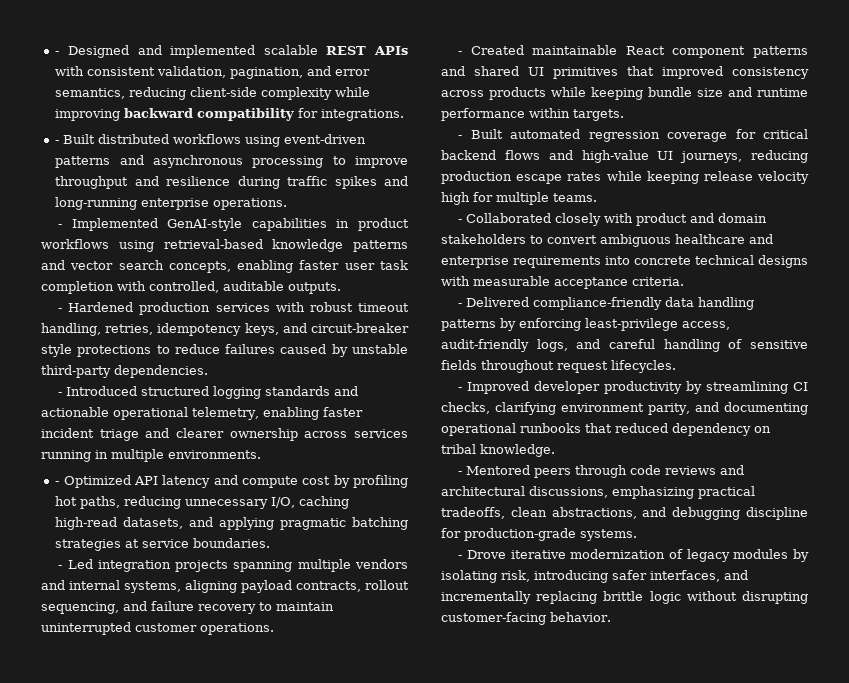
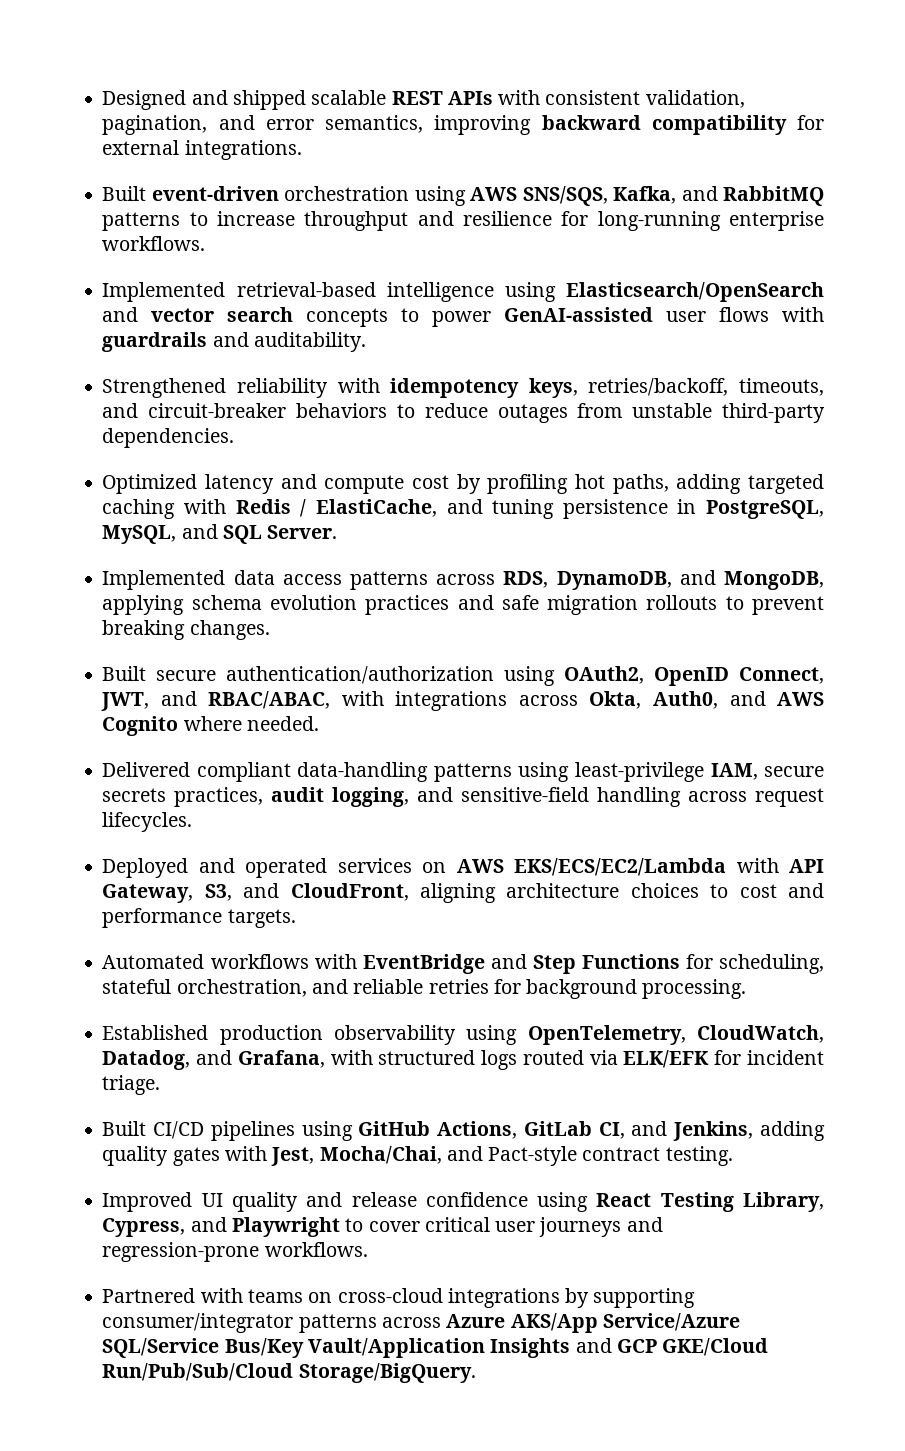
[55,51,60,55] - -> (102, 100) none
[170,45,256,58] implemented -> [232,90,306,110] shipped
[129,87,371,100] reducing client-side complexity while -> (424, 124) none
(319, 113) none -> [102,140,180,155] external
[55,134,367,147] [55,155,408,168] [55,176,408,189] [55,197,288,210] [58,218,409,231] [41,239,408,252] [41,260,408,273] [41,281,341,294] [58,302,409,315] [41,323,409,336] [41,344,408,357] [41,365,208,378] [58,386,359,399] [41,407,363,420] [41,428,408,441] [41,449,261,462] [55,475,158,488] - Built distributed workflows using event-driven patterns and asynchronous processing to improve throughput and resilience during traffic spikes and long-running enterprise operations. // - Implemented GenAI-style capabilities in product workflows using retrieval-based knowledge patterns and vector search concepts, enabling faster user task completion with controlled, auditable outputs. // - Hardened production services with robust timeout handling, retries, idempotency keys, and circuit-breaker style protections to reduce failures caused by unstable third-party dependencies. // - Introduced structured logging standards and actionable operational telemetry, enabling faster incident triage and clearer ownership across services running in multiple environments. // - Optimized API -> [102,186,825,206] [102,211,825,231] [102,236,206,251] [102,282,824,302] [102,307,824,327] [102,332,366,352] [102,378,825,398] [102,403,826,423] [102,428,235,448] [102,474,198,494] Built event-driven orchestration using AWS SNS/SQS, Kafka, and RabbitMQ patterns to increase throughput and resilience for long-running enterprise workflows. // Implemented retrieval-based intelligence using Elasticsearch/OpenSearch and vector search concepts to power GenAI-assisted user flows with guardrails and auditability. // Strengthened reliability with idempotency keys, retries/backoff, timeouts, and circuit-breaker behaviors to reduce outages from unstable third-party dependencies. // Optimized
[124,496,350,509] [55,517,408,530] [55,538,271,551] [58,559,408,572] [41,580,409,593] [41,601,334,614] [41,622,274,635] [458,45,808,58] [441,66,809,79] [441,87,808,100] [441,108,624,121] [458,129,808,142] [441,150,808,163] [441,171,809,184] [441,192,597,205] [458,213,768,226] [441,234,773,247] [441,255,808,268] [441,276,684,289] [458,297,755,310] [441,318,730,331] [441,339,808,352] [441,360,676,373] [458,381,808,394] [441,402,808,415] [441,423,771,436] [441,444,555,457] [458,465,745,478] [441,486,755,499] [441,507,808,520] [441,528,637,541] [458,549,809,562] [441,570,748,583] [441,591,808,604] [441,612,611,625] reducing unnecessary I/O, caching high-read datasets, and applying pragmatic batching strategies at service boundaries. // - Led integration projects spanning multiple vendors and internal systems, aligning payload contracts, rollout sequencing, and failure recovery to maintain uninterrupted customer operations. // - Created maintainable React component patterns and shared UI primitives that improved consistency across products while keeping bundle size and runtime performance within targets. // - Built automated regression coverage for critical backend flows and high-value UI journeys, reducing production escape rates while keeping release velocity high for multiple teams. // - Collaborated closely with product and domain stakeholders to convert ambiguous healthcare and enterprise requirements into concrete technical designs with measurable acceptance criteria. // - Delivered compliance-friendly data handling patterns by enforcing least-privilege access, audit-friendly logs, and careful handling of sensitive fields throughout request lifecycles. // - Improved developer productivity by streamlining CI checks, clarifying environment parity, and documenting operational runbooks that reduced dependency on tribal knowledge. // - Mentored peers through code reviews and architectural discussions, emphasizing practical tradeoffs, clean abstractions, and debugging discipline for production-grade systems. // - Drove iterative modernization of legacy modules by isolating risk, introducing safer interfaces, and incrementally replacing brittle logic without disrupting customer-facing behavior. -> [676,474,824,494] [102,499,824,519] [102,524,338,544] [102,570,825,590] [102,595,824,615] [102,620,270,640] [102,666,824,686] [101,691,824,711] [102,716,319,736] [102,762,824,782] [102,787,825,807] [102,812,193,832] [102,858,825,878] [102,883,824,903] [102,908,296,928] [102,954,825,974] [102,979,747,999] [102,1025,825,1045] [102,1050,824,1070] [102,1075,161,1095] [102,1121,825,1141] [102,1146,733,1166] [102,1192,824,1212] [102,1217,663,1237] [102,1242,368,1262] [102,1288,696,1308] [102,1313,740,1333] [102,1338,769,1358] [102,1363,476,1383] adding targeted caching with Redis / ElastiCache, and tuning persistence in PostgreSQL, MySQL, and SQL Server. // Implemented data access patterns across RDS, DynamoDB, and MongoDB, applying schema evolution practices and safe migration rollouts to prevent breaking changes. // Built secure authentication/authorization using OAuth2, OpenID Connect, JWT, and RBAC/ABAC, with integrations across Okta, Auth0, and AWS Cognito where needed. // Delivered compliant data-handling patterns using least-privilege IAM, secure secrets practices, audit logging, and sensitive-field handling across request lifecycles. // Deployed and operated services on AWS EKS/ECS/EC2/Lambda with API Gateway, S3, and CloudFront, aligning architecture choices to cost and performance targets. // Automated workflows with EventBridge and Step Functions for scheduling, stateful orchestration, and reliable retries for background processing. // Established production observability using OpenTelemetry, CloudWatch, Datadog, and Grafana, with structured logs routed via ELK/EFK for incident triage. // Built CI/CD pipelines using GitHub Actions, GitLab CI, and Jenkins, adding quality gates with Jest, Mocha/Chai, and Pact-style contract testing. // Improved UI quality and release confidence using React Testing Library, Cypress, and Playwright to cover critical user journeys and regression-prone workflows. // Partnered with teams on cross-cloud integrations by supporting consumer/integrator patterns across Azure AKS/App Service/Azure SQL/Service Bus/Key Vault/Application Insights and GCP GKE/Cloud Run/Pub/Sub/Cloud Storage/BigQuery.

